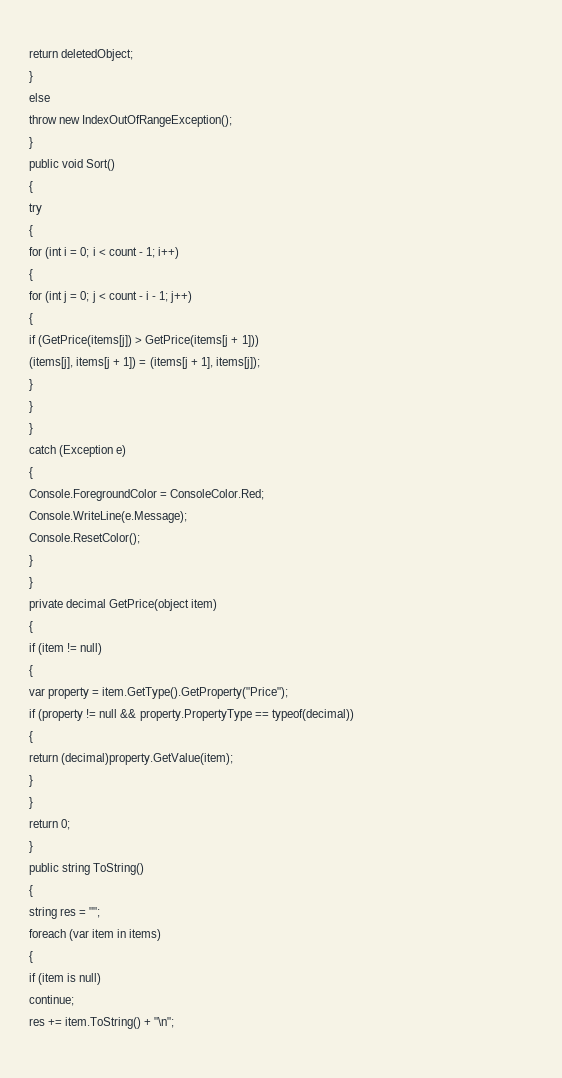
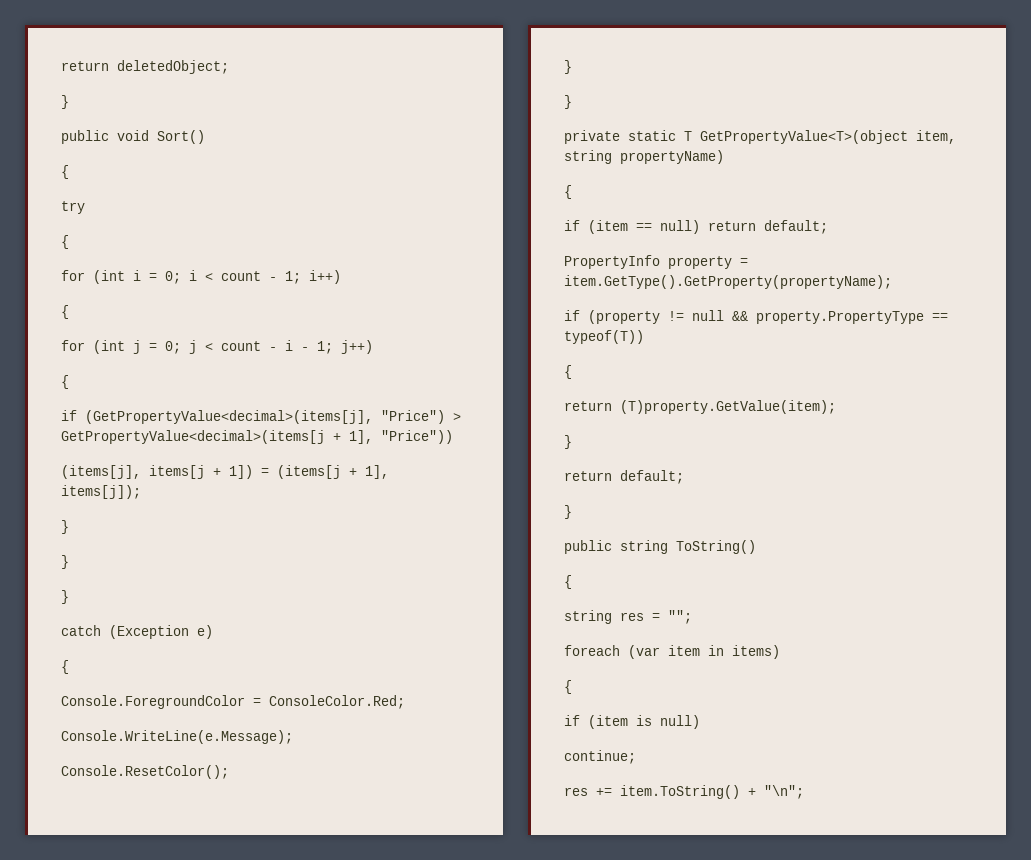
[29,93,50,102] [29,115,233,127] [29,137,33,149] // else // throw new IndexOutOfRangeException(); // } -> (69, 102) none
[38,335,259,347] (GetPrice(items[j]) > GetPrice(items[j + 1])) -> [85,410,461,424] [61,430,453,444] (GetPropertyValue<decimal>(items[j], "Price") > GetPropertyValue<decimal>(items[j + 1], "Price"))
[66,599,218,611] [29,621,33,633] [29,643,103,655] [29,665,33,677] [29,688,45,696] decimal GetPrice(object item) // { // if (item != null) // { // var -> [628,130,956,144] [564,150,724,164] [564,185,572,199] [564,220,828,234] [564,255,660,269] static T GetPropertyValue<T>(object item, string propertyName) // { // if (item == null) return default; // PropertyInfo
[102,687,289,699] item.GetType().GetProperty("Price"); -> [564,275,892,289] item.GetType().GetProperty(propertyName);
[271,709,354,721] typeof(decimal)) -> [564,330,644,344] typeof(T))
[61,753,234,765] [29,775,33,787] (decimal)property.GetValue(item); // } -> [620,400,836,414] (T)property.GetValue(item);
[61,819,71,830] 0; -> [620,470,684,484] default;

